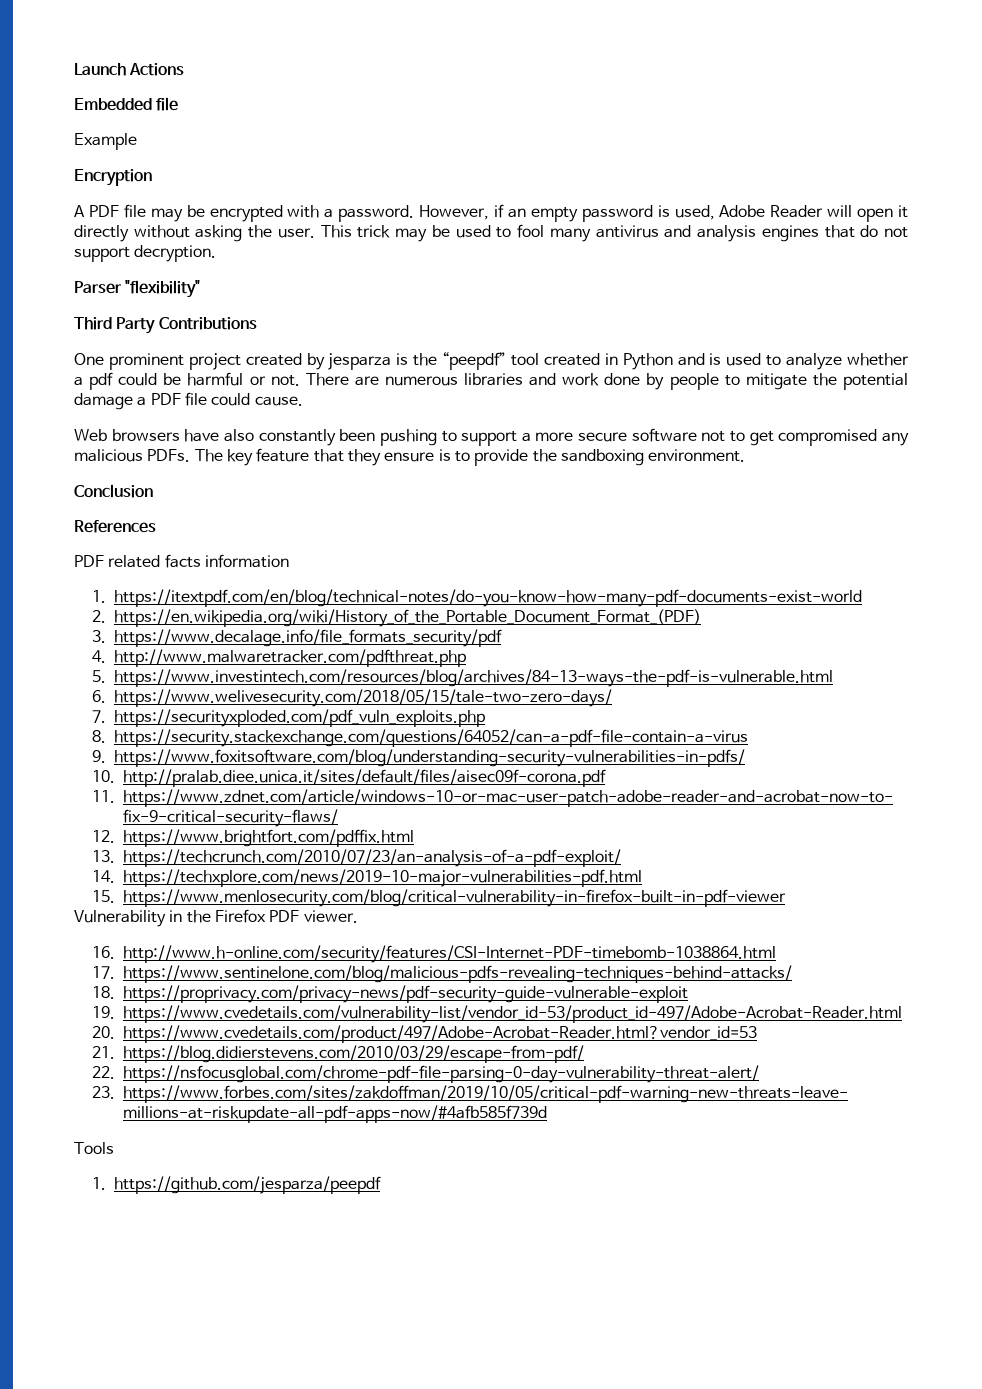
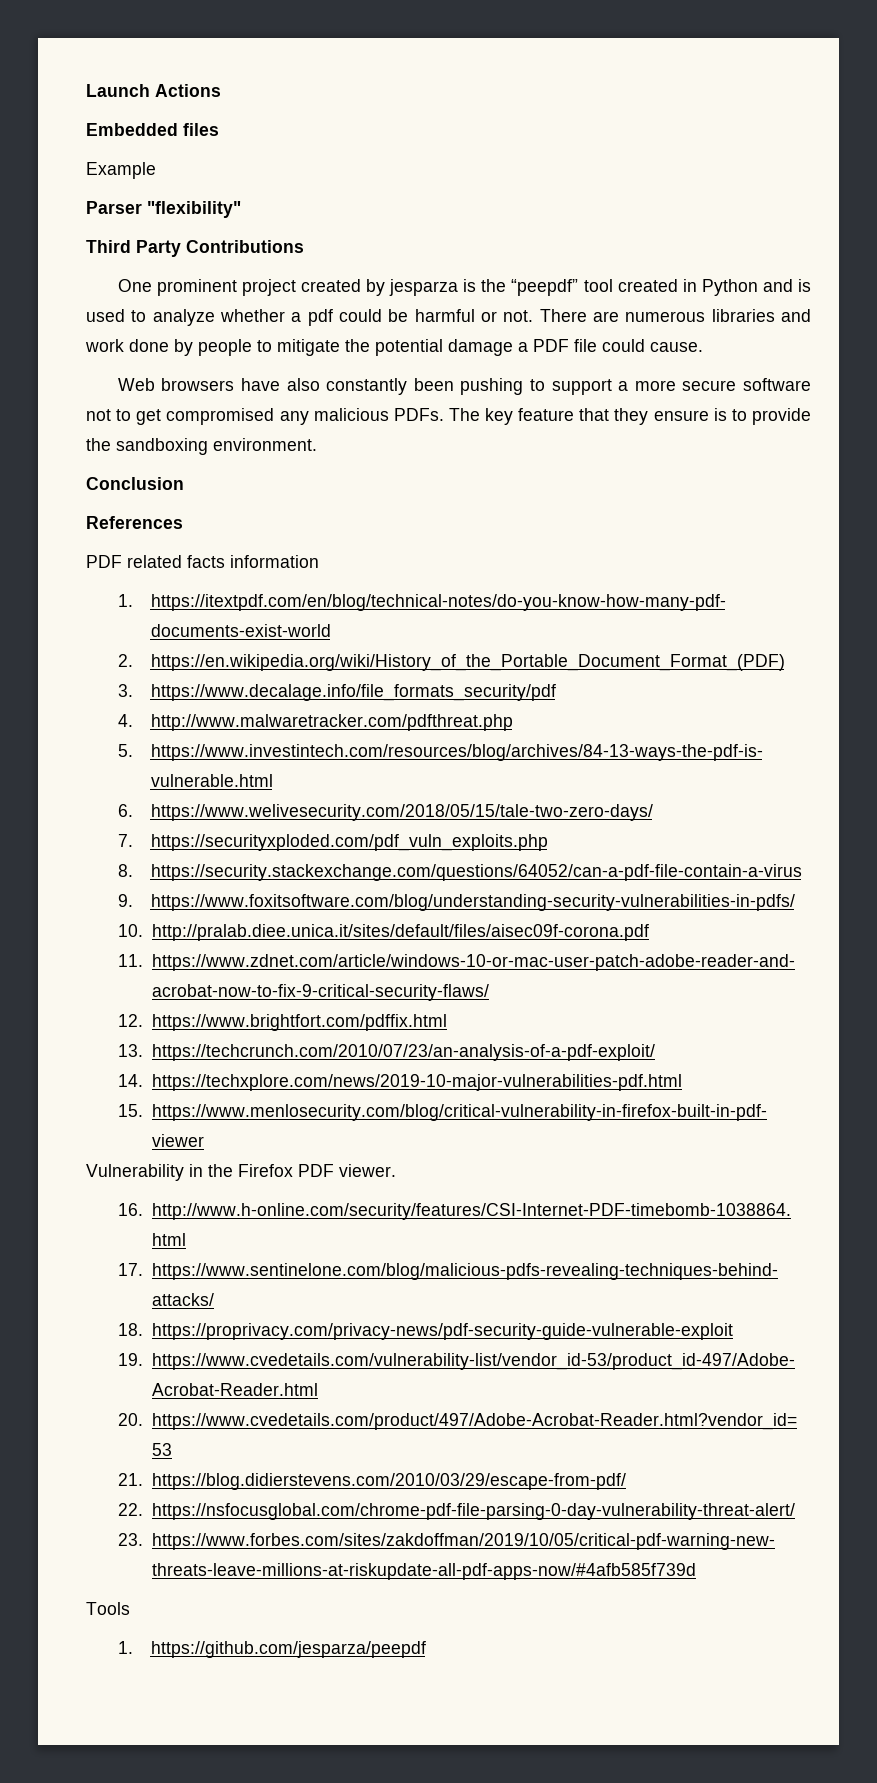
[156,97,179,111] file -> [183,123,219,136] files
[74,169,152,186] [74,204,908,222] [74,224,908,242] [74,245,217,262] // Encryption // A PDF file may be encrypted with a password. However, if an empty password is used, Adobe Reader will open it directly without asking the user. This trick may be used to fool many antivirus and analysis engines that do not support decryption. -> (156, 170) none

